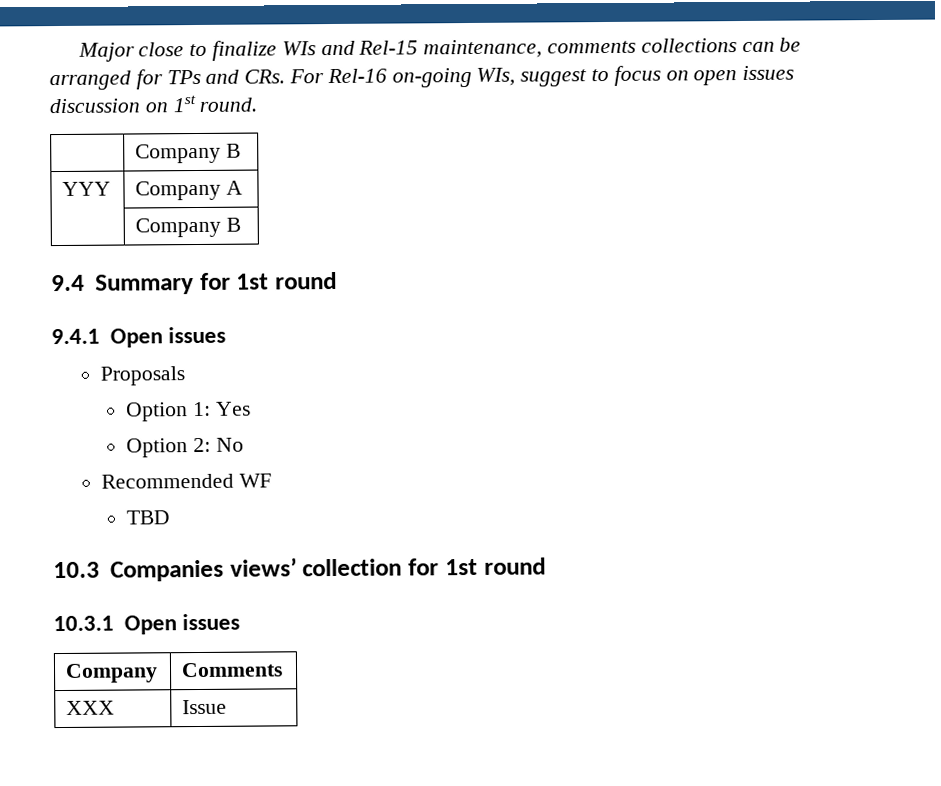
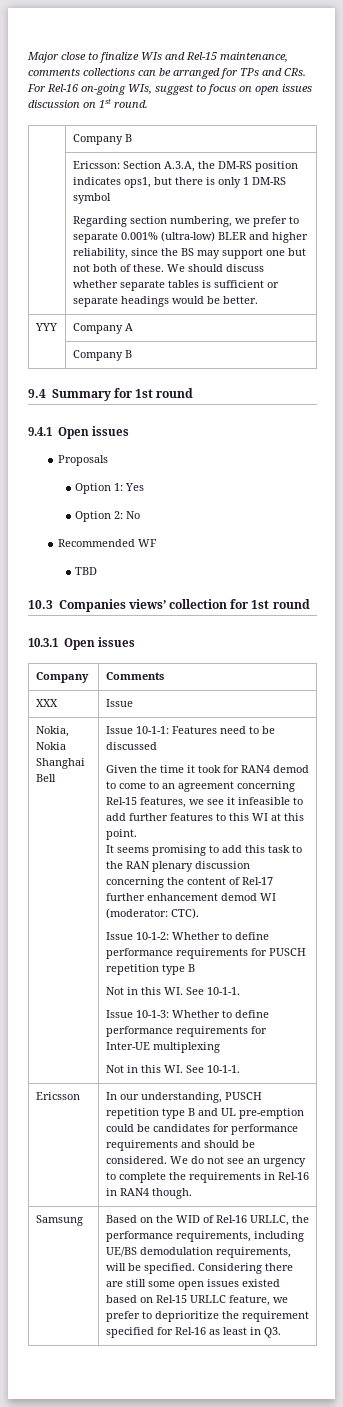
(242, 150) none -> [72,161,298,172] [72,177,286,188] [72,193,111,204] [72,216,299,227] [72,231,308,243] [72,248,306,259] [72,264,264,272] [72,280,279,291] [72,296,258,307] // | Ericsson: Section A.3.A, the DM-RS position indicates ops1, but there is only 1 DM-RS symbol // Regarding section numbering, we prefer to separate 0.001% (ultra-low) BLER and higher reliability, since the BS may support one but not both of these. We should discuss whether separate tables is sufficient or separate headings would be better.
(228, 707) none -> [35,726,69,737] [35,742,66,750] [35,758,85,769] [35,774,56,782] [105,726,275,734] [105,742,157,750] [105,765,309,773] [105,781,295,792] [105,797,303,808] [105,813,304,821] [105,829,137,840] [105,845,302,856] [105,861,250,872] [105,877,273,888] [105,893,276,901] [105,908,199,919] [105,932,269,940] [105,948,306,959] [105,964,195,975] [105,987,240,995] [105,1010,269,1018] [105,1026,267,1037] [105,1042,220,1053] [105,1065,240,1073] [35,1092,80,1100] [105,1092,262,1103] [105,1108,304,1119] [105,1124,298,1135] [105,1140,255,1151] [105,1156,306,1167] [105,1172,309,1183] [105,1188,192,1199] [35,1215,83,1226] [105,1215,309,1226] [105,1231,304,1242] [105,1247,291,1258] [105,1263,293,1274] [105,1279,280,1290] [105,1295,288,1306] [105,1311,309,1322] [105,1327,281,1338] // Nokia, Nokia Shanghai Bell | Issue 10-1-1: Features need to be discussed // Given the time it took for RAN4 demod to come to an agreement concerning Rel-15 features, we see it infeasible to add further features to this WI at this point. // It seems promising to add this task to the RAN plenary discussion concerning the content of Rel-17 further enhancement demod WI (moderator: CTC). // Issue 10-1-2: Whether to define performance requirements for PUSCH repetition type B // Not in this WI. See 10-1-1. // Issue 10-1-3: Whether to define performance requirements for Inter-UE multiplexing // Not in this WI. See 10-1-1. // Ericsson | In our understanding, PUSCH repetition type B and UL pre-emption could be candidates for performance requirements and should be considered. We do not see an urgency to complete the requirements in Rel-16 in RAN4 though. // Samsung | Based on the WID of Rel-16 URLLC, the performance requirements, including UE/BS demodulation requirements, will be specified. Considering there are still some open issues existed based on Rel-15 URLLC feature, we prefer to deprioritize the requirement specified for Rel-16 as least in Q3.

